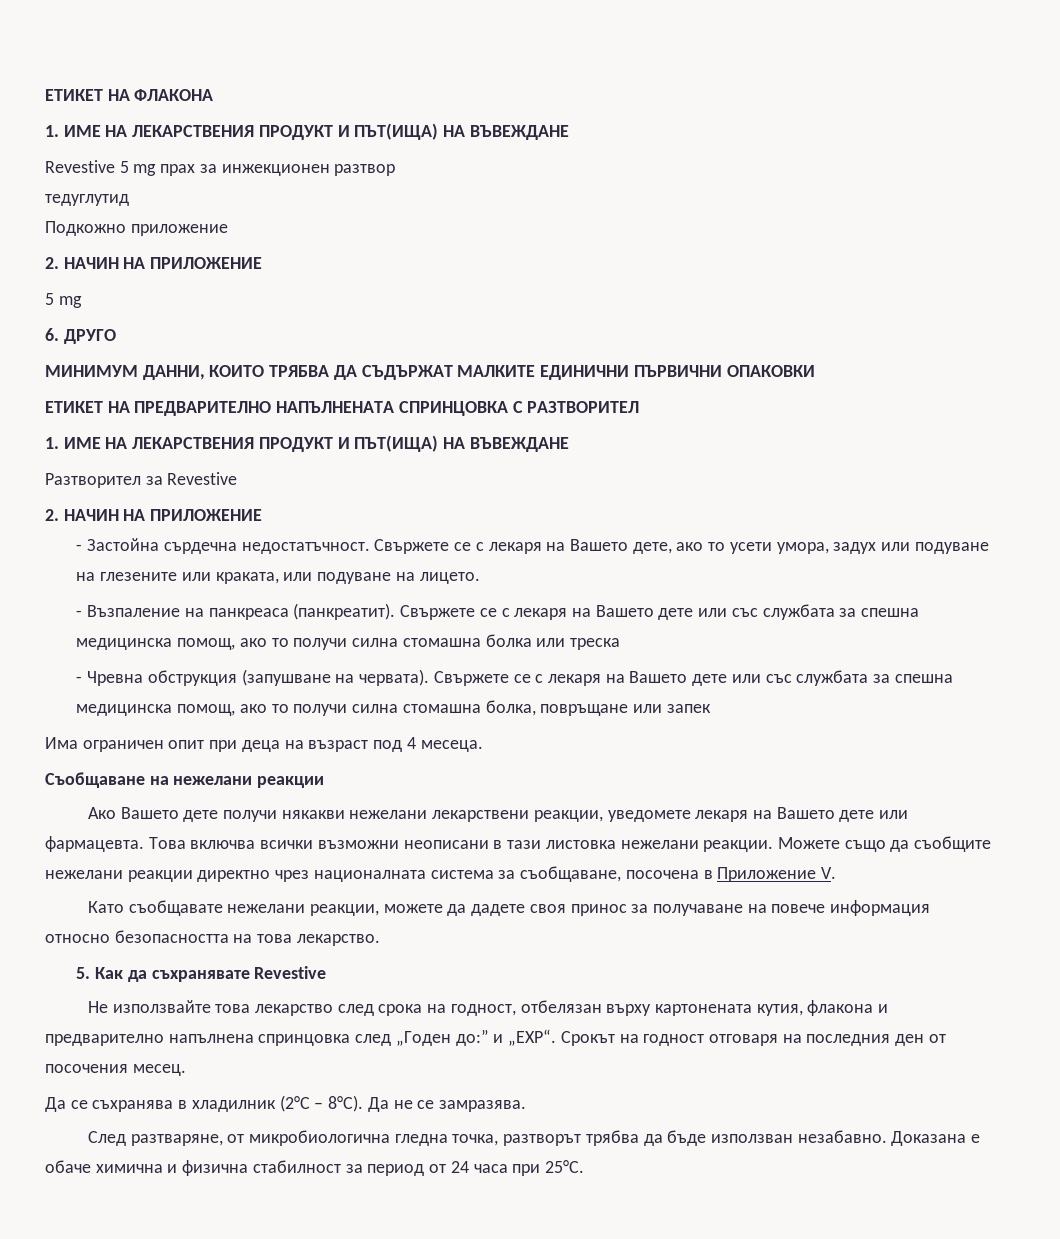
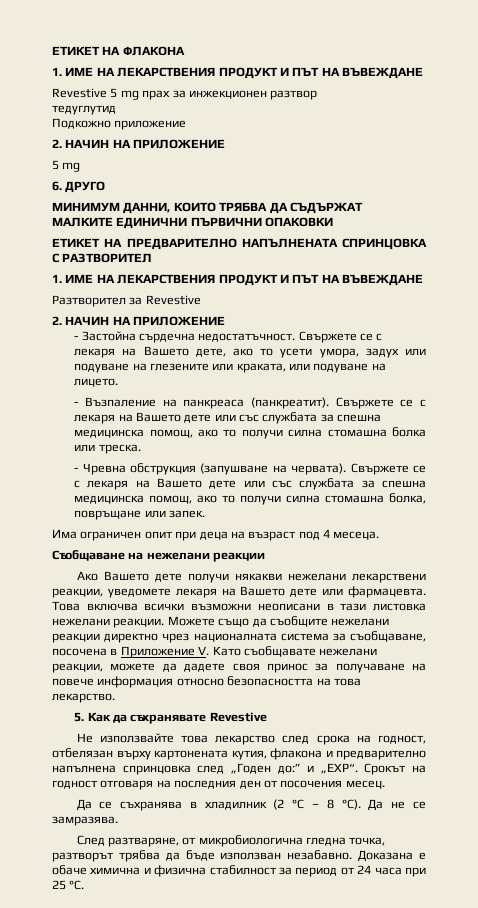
[354,123,439,140] ПЪТ(ИЩА) -> [292,67,320,76] ПЪТ
[354,435,439,452] ПЪТ(ИЩА) -> [292,274,320,283] ПЪТ
[570,638,621,650] треска -> [98,444,141,454] треска.
[666,704,711,713] запек -> [168,510,205,518] запек.
(836, 873) // -> (210, 650) none
[279,1095,364,1112] (2°C – 8°C). -> [273,799,361,810] (2 °C – 8 °C).
[544,1160,584,1173] 25°C. -> [52,880,85,890] 25 °C.

